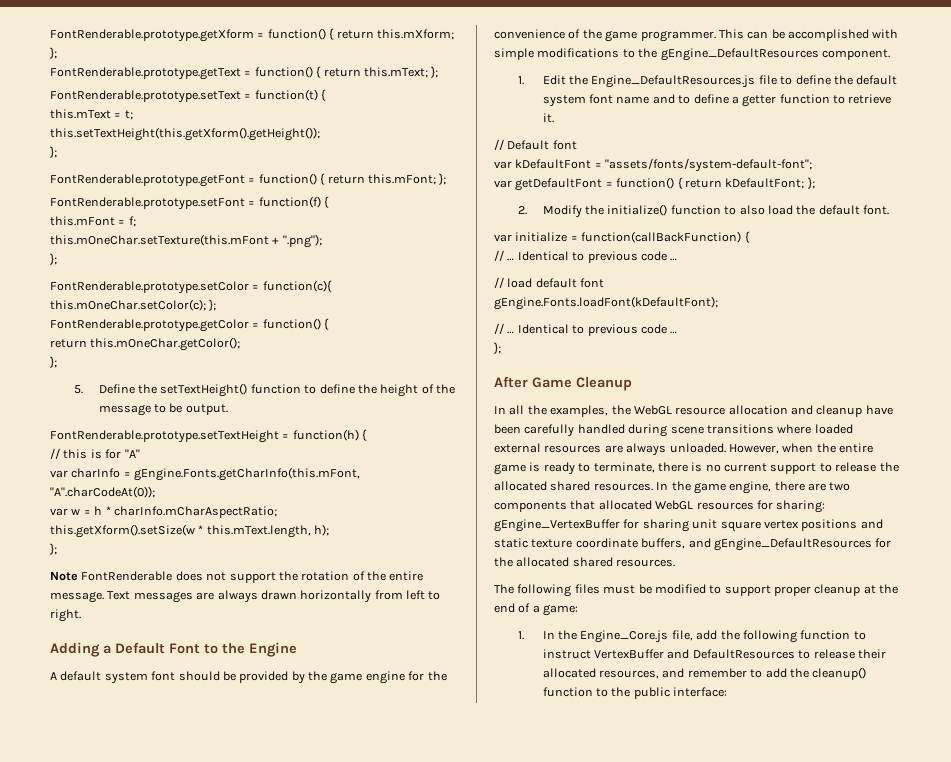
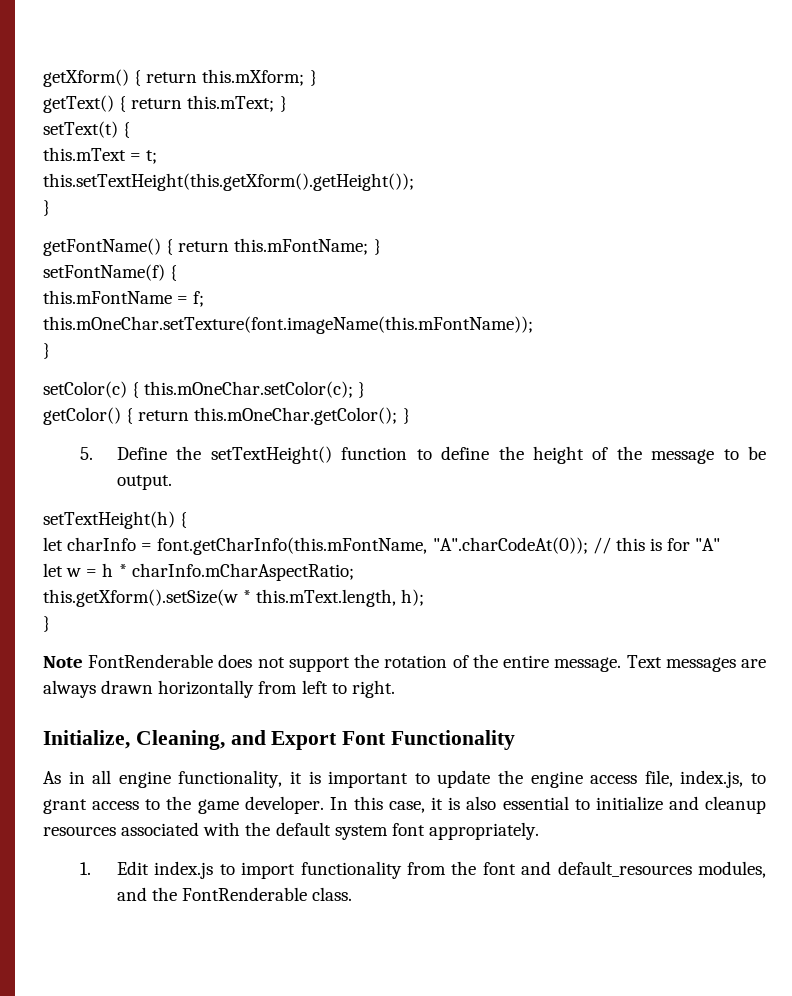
[50,28,454,42] [50,47,57,59] [50,66,439,80] [50,89,318,103] FontRenderable.prototype.getXform = function() { return this.mXform; }; // FontRenderable.prototype.getText = function() { return this.mText; }; // FontRenderable.prototype.setText = function(t) -> [43,69,317,87] [43,95,287,113] [43,121,118,138] getXform() { return this.mXform; } // getText() { return this.mText; } // setText(t)
[50,146,57,158] [50,173,447,187] [50,196,330,210] [50,216,115,226] }; // FontRenderable.prototype.getFont = function() { return this.mFont; }; // FontRenderable.prototype.setFont = function(f) { // this.mFont -> [43,200,50,216] [43,238,381,256] [43,264,178,281] [43,290,172,304] } // getFontName() { return this.mFontName; } // setFontName(f) { // this.mFontName
[50,234,322,248] [50,253,57,265] [50,280,332,294] [50,299,217,311] [50,318,330,332] this.mOneChar.setTexture(this.mFont + ".png"); // }; // FontRenderable.prototype.setColor = function(c){ this.mOneChar.setColor(c); }; // FontRenderable.prototype.getColor = function() { // -> [43,316,533,334] [43,343,50,359] [43,381,366,398] [43,407,134,425] this.mOneChar.setTexture(font.imageName(this.mFontName)); // } // setColor(c) { this.mOneChar.setColor(c); } // getColor() {
[50,356,57,368] // }; -> [402,408,410,424] }
[50,429,368,443] FontRenderable.prototype.setTextHeight = function(h) { // -> [43,511,188,529] [43,537,588,555] setTextHeight(h) { // let charInfo = font.getCharInfo(this.mFontName, "A".charCodeAt(0));
[50,467,361,481] [50,486,155,498] [50,508,68,516] var charInfo = gEngine.Fonts.getCharInfo(this.mFont, "A".charCodeAt(0)); // var -> [43,563,63,577] let
[50,543,57,555] }; -> [43,616,50,632] }
[50,642,297,657] [50,671,447,684] [494,29,899,42] [494,48,890,61] [518,75,898,88] [542,94,892,107] [542,113,554,123] [494,139,577,150] [494,158,813,172] [494,177,815,191] [518,204,890,218] [494,231,750,243] [494,250,678,263] [494,277,605,288] [494,296,718,310] [494,323,678,336] [494,342,501,354] [494,376,632,391] [494,405,893,417] [494,424,853,437] [494,443,873,456] [494,462,899,475] [494,481,851,494] [494,500,826,513] [494,519,883,532] [494,538,892,551] [494,557,676,567] [494,584,899,597] [494,603,579,616] [518,630,866,643] [542,649,886,659] [542,667,867,680] [542,687,728,699] Adding a Default Font to the Engine // A default system font should be provided by the game engine for the convenience of the game programmer. This can be accomplished with simple modifications to the gEngine_DefaultResources component. // 1. Edit the Engine_DefaultResources.js file to define the default system font name and to define a getter function to retrieve it. // // Default font // var kDefaultFont = "assets/fonts/system-default-font"; // var getDefaultFont = function() { return kDefaultFont; }; // 2. Modify the initialize() function to also load the default font. // var initialize = function(callBackFunction) { // // … Identical to previous code … // // load default font // gEngine.Fonts.loadFont(kDefaultFont); // // … Identical to previous code … // }; // After Game Cleanup // In all the examples, the WebGL resource allocation and cleanup have been carefully handled during scene transitions where loaded external resources are always unloaded. However, when the entire game is ready to terminate, there is no current support to release the allocated shared resources. In the game engine, there are two components that allocated WebGL resources for sharing: gEngine_VertexBuffer for sharing unit square vertex positions and static texture coordinate buffers, and gEngine_DefaultResources for the allocated shared resources. // The following files must be modified to support proper cleanup at the end of a game: // 1. In the Engine_Core.js file, add the following function to instruct VertexBuffer and DefaultResources to release their allocated resources, and remember to add the cleanup() function to the public interface: -> [43,730,516,750] [43,770,767,788] [43,796,766,814] [43,822,539,840] [80,861,767,879] [117,887,353,901] Initialize, Cleaning, and Export Font Functionality // As in all engine functionality, it is important to update the engine access file, index.js, to grant access to the game developer. In this case, it is also essential to initialize and cleanup resources associated with the default system font appropriately. // 1. Edit index.js to import functionality from the font and default_resources modules, and the FontRenderable class.

